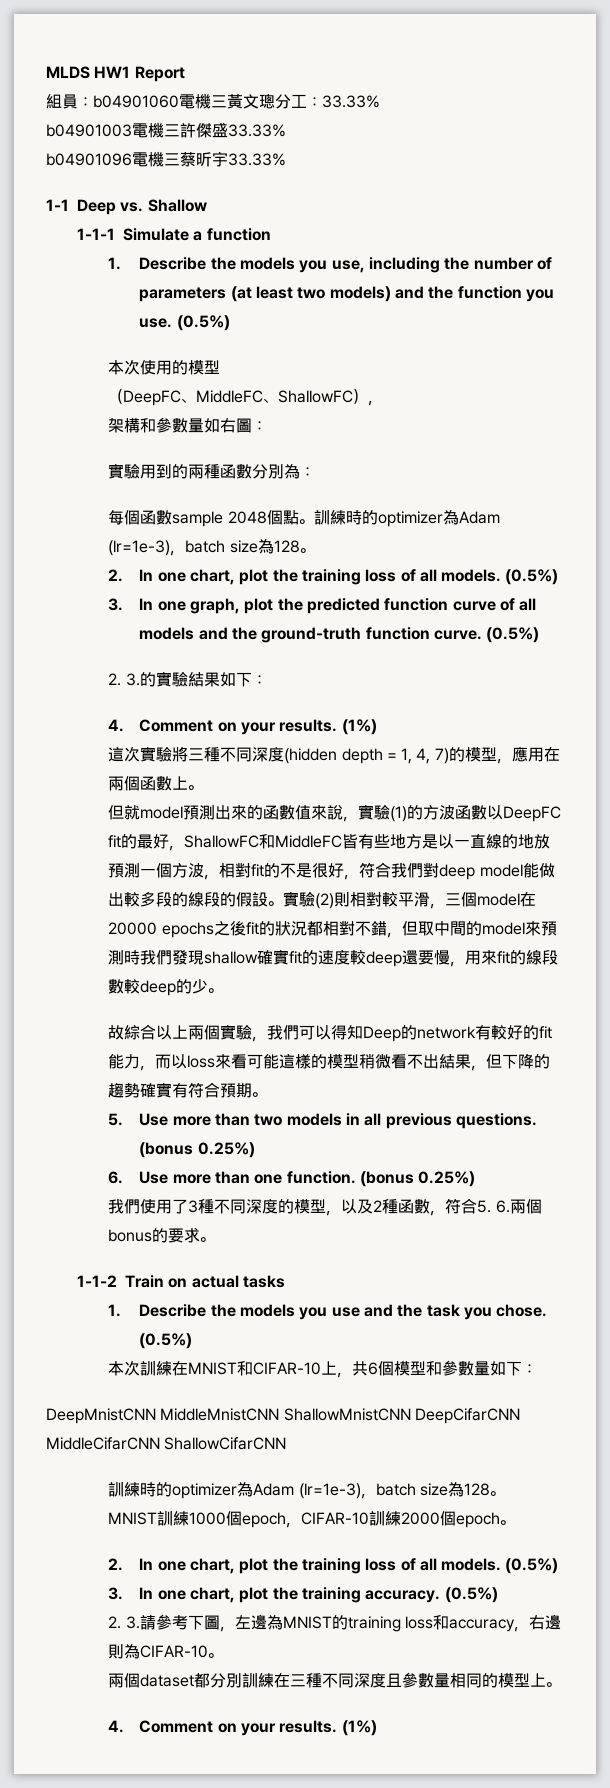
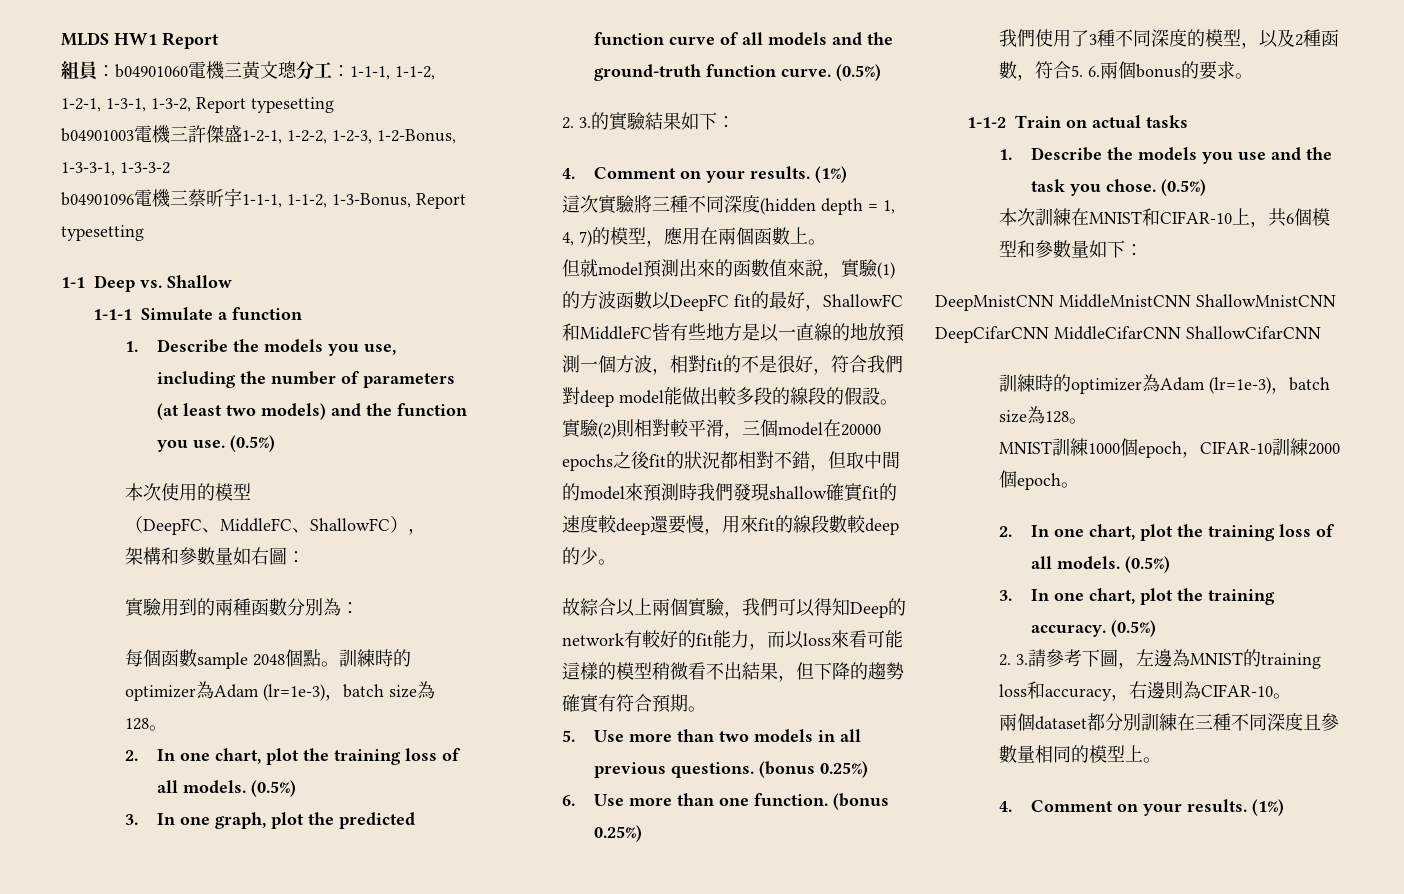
[322,95,380,108] [46,122,286,138] 33.33% // b04901003電機三許傑盛33.33% -> [350,66,435,80] [61,97,334,113] [61,125,456,144] [61,162,170,176] 1-1-1, 1-1-2, 1-2-1, 1-3-1, 1-3-2, Report typesetting // b04901003電機三許傑盛1-2-1, 1-2-2, 1-2-3, 1-2-Bonus, 1-3-3-1, 1-3-3-2
[228,153,286,166] 33.33% -> [242,193,466,209] [61,225,144,241] 1-1-1, 1-1-2, 1-3-Bonus, Report typesetting

